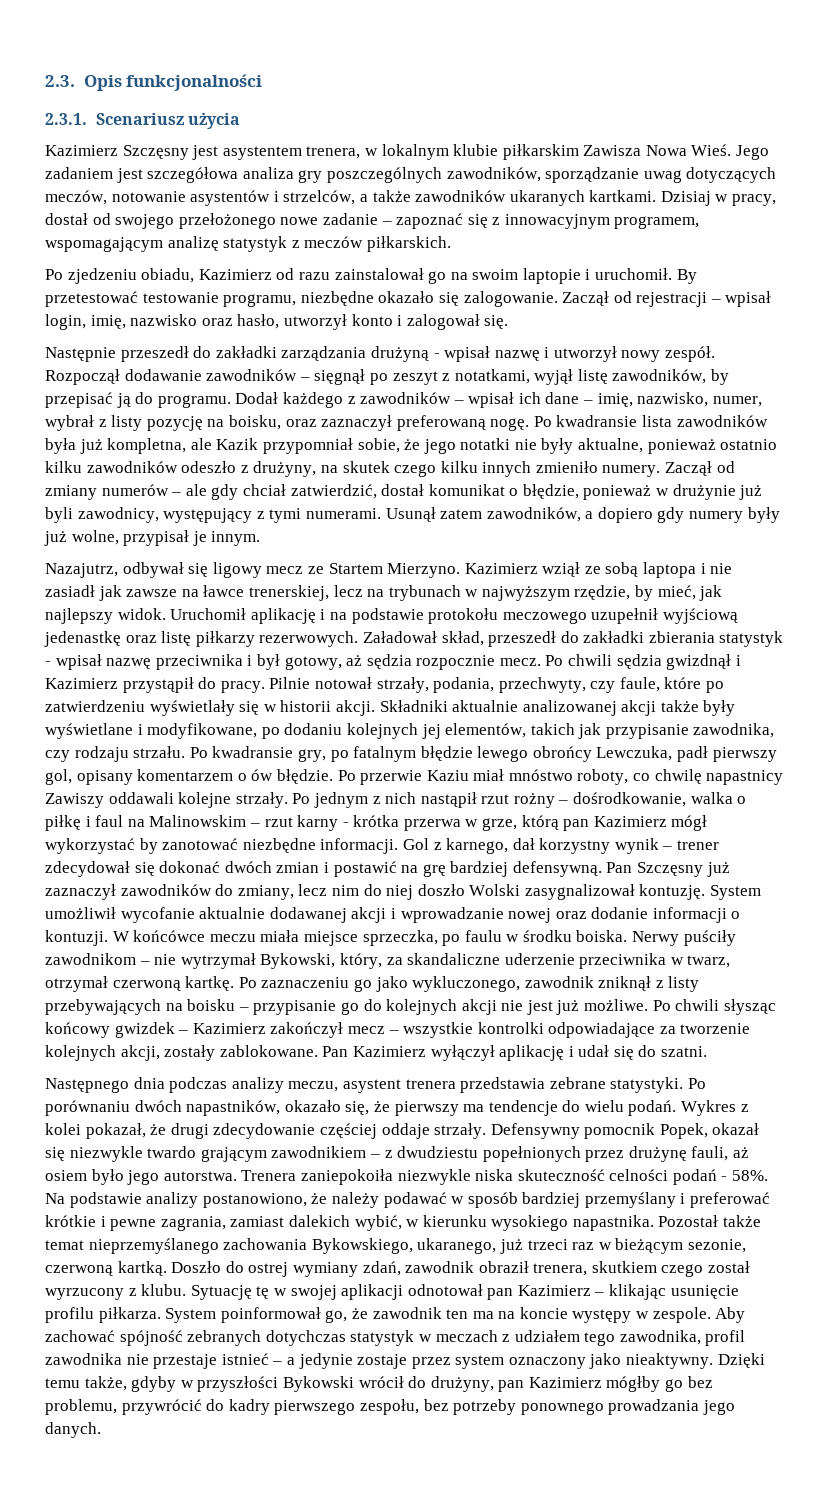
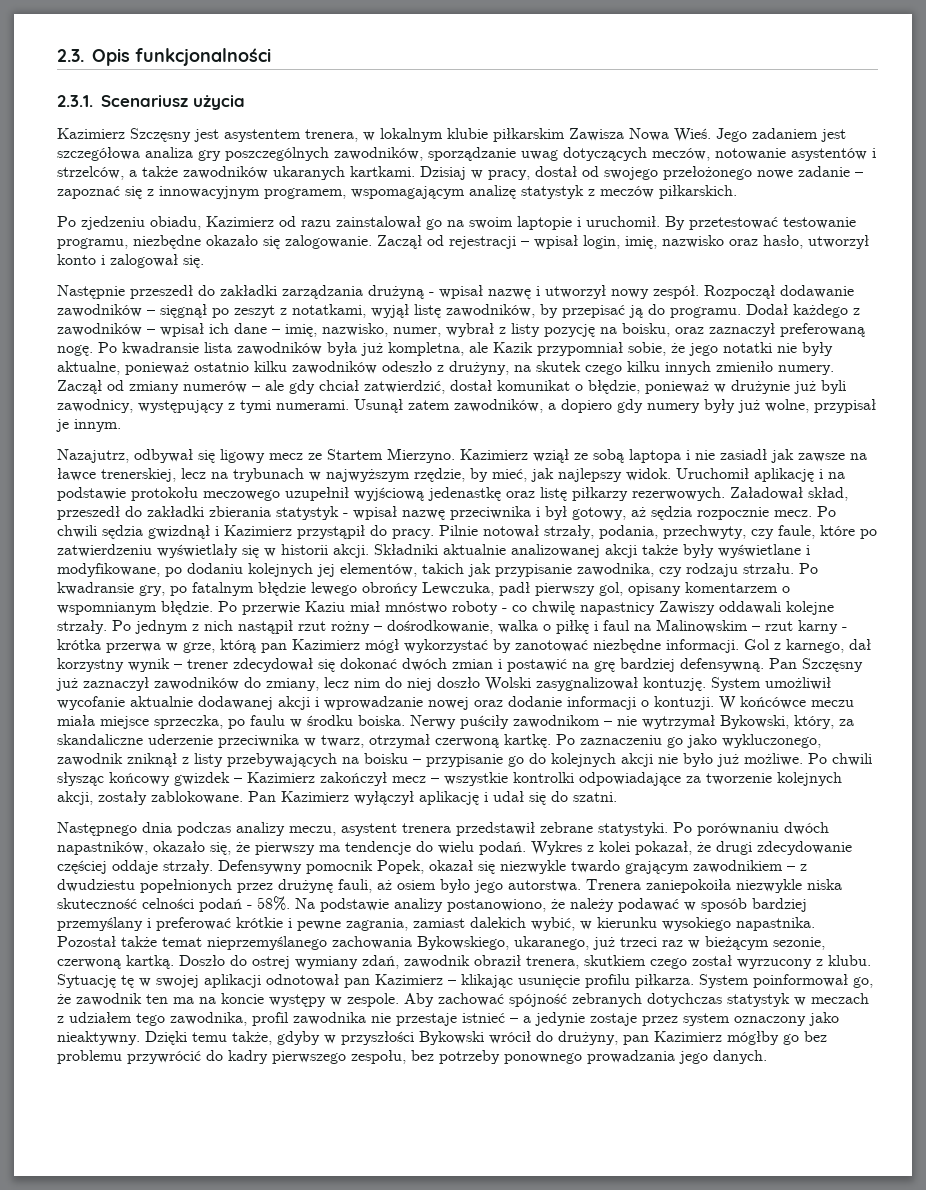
[251,769,274,781] ów -> [57,602,157,615] wspomnianym
[577,769,629,785] roboty, -> [452,601,507,615] roboty -
[526,1000,553,1015] jest -> [683,753,713,767] było
[460,1077,546,1093] przedstawia -> [456,822,535,836] przedstawił
[45,1399,117,1415] problemu, -> [57,1050,122,1064] problemu

